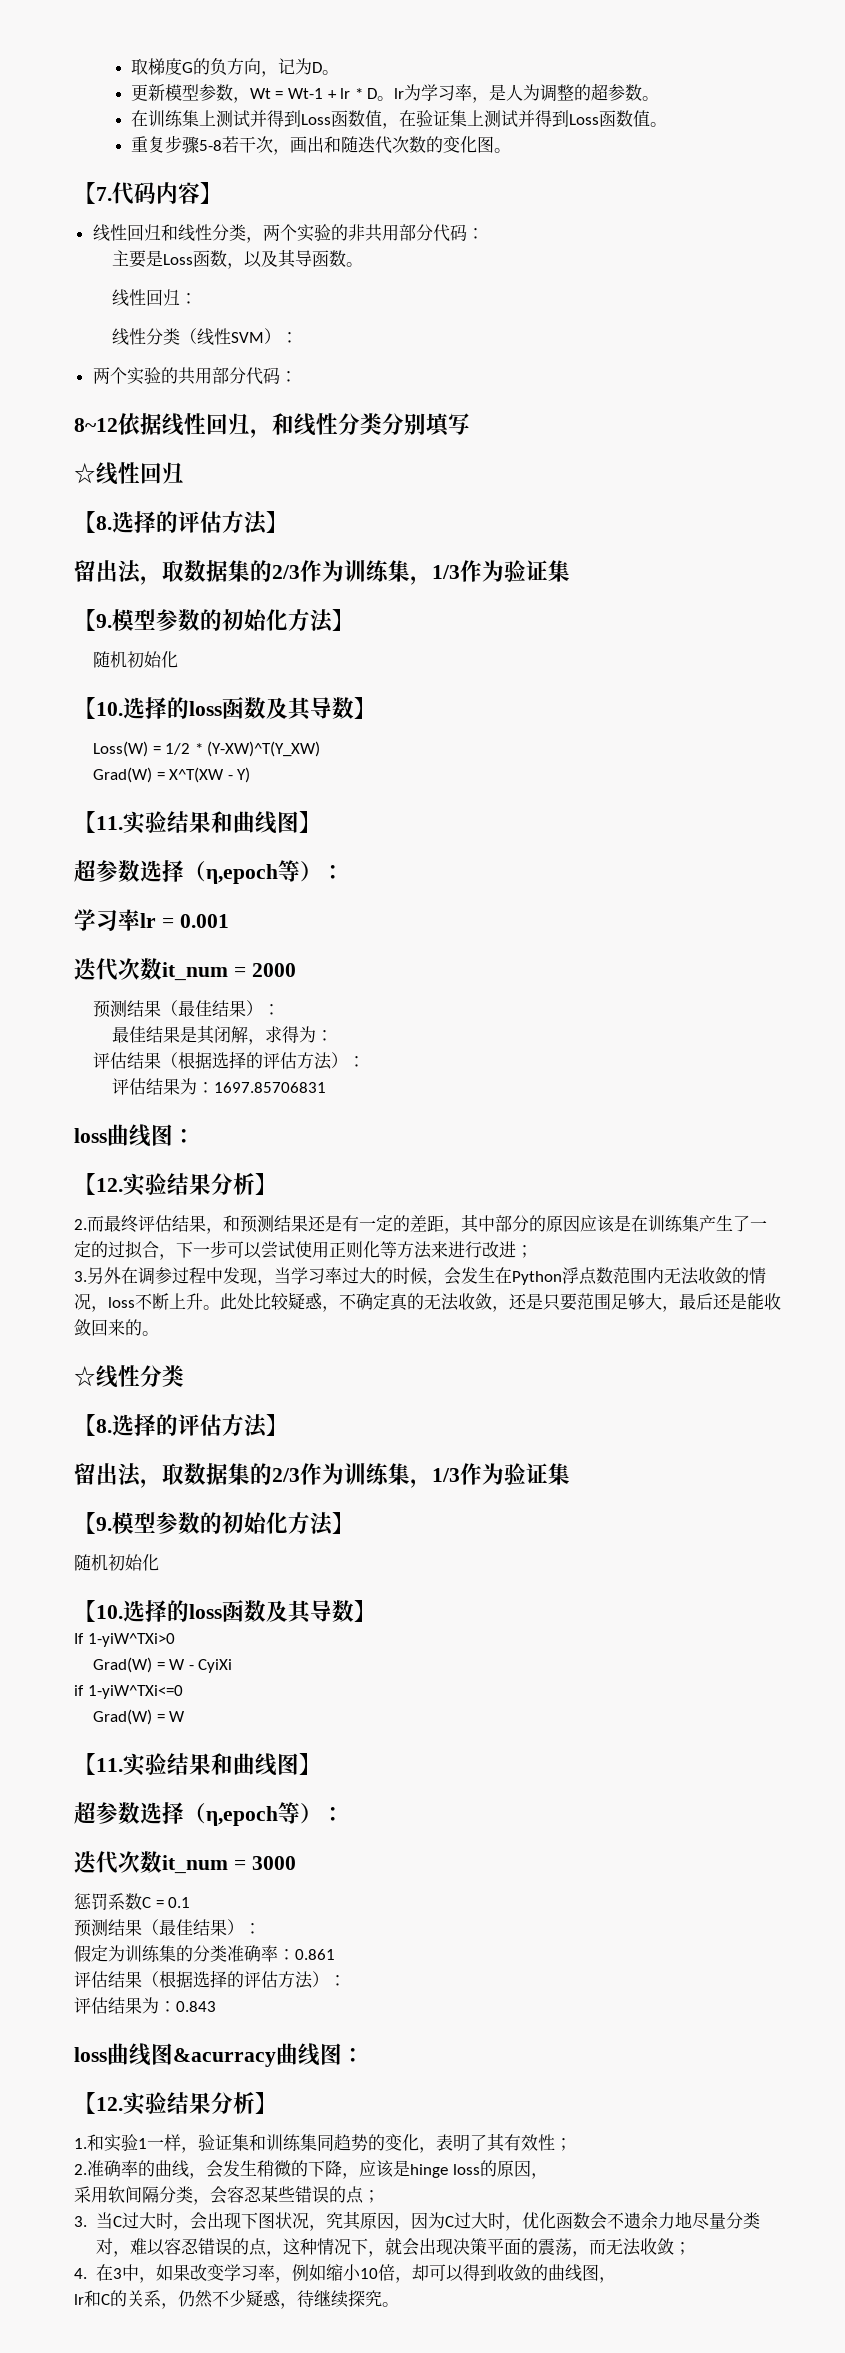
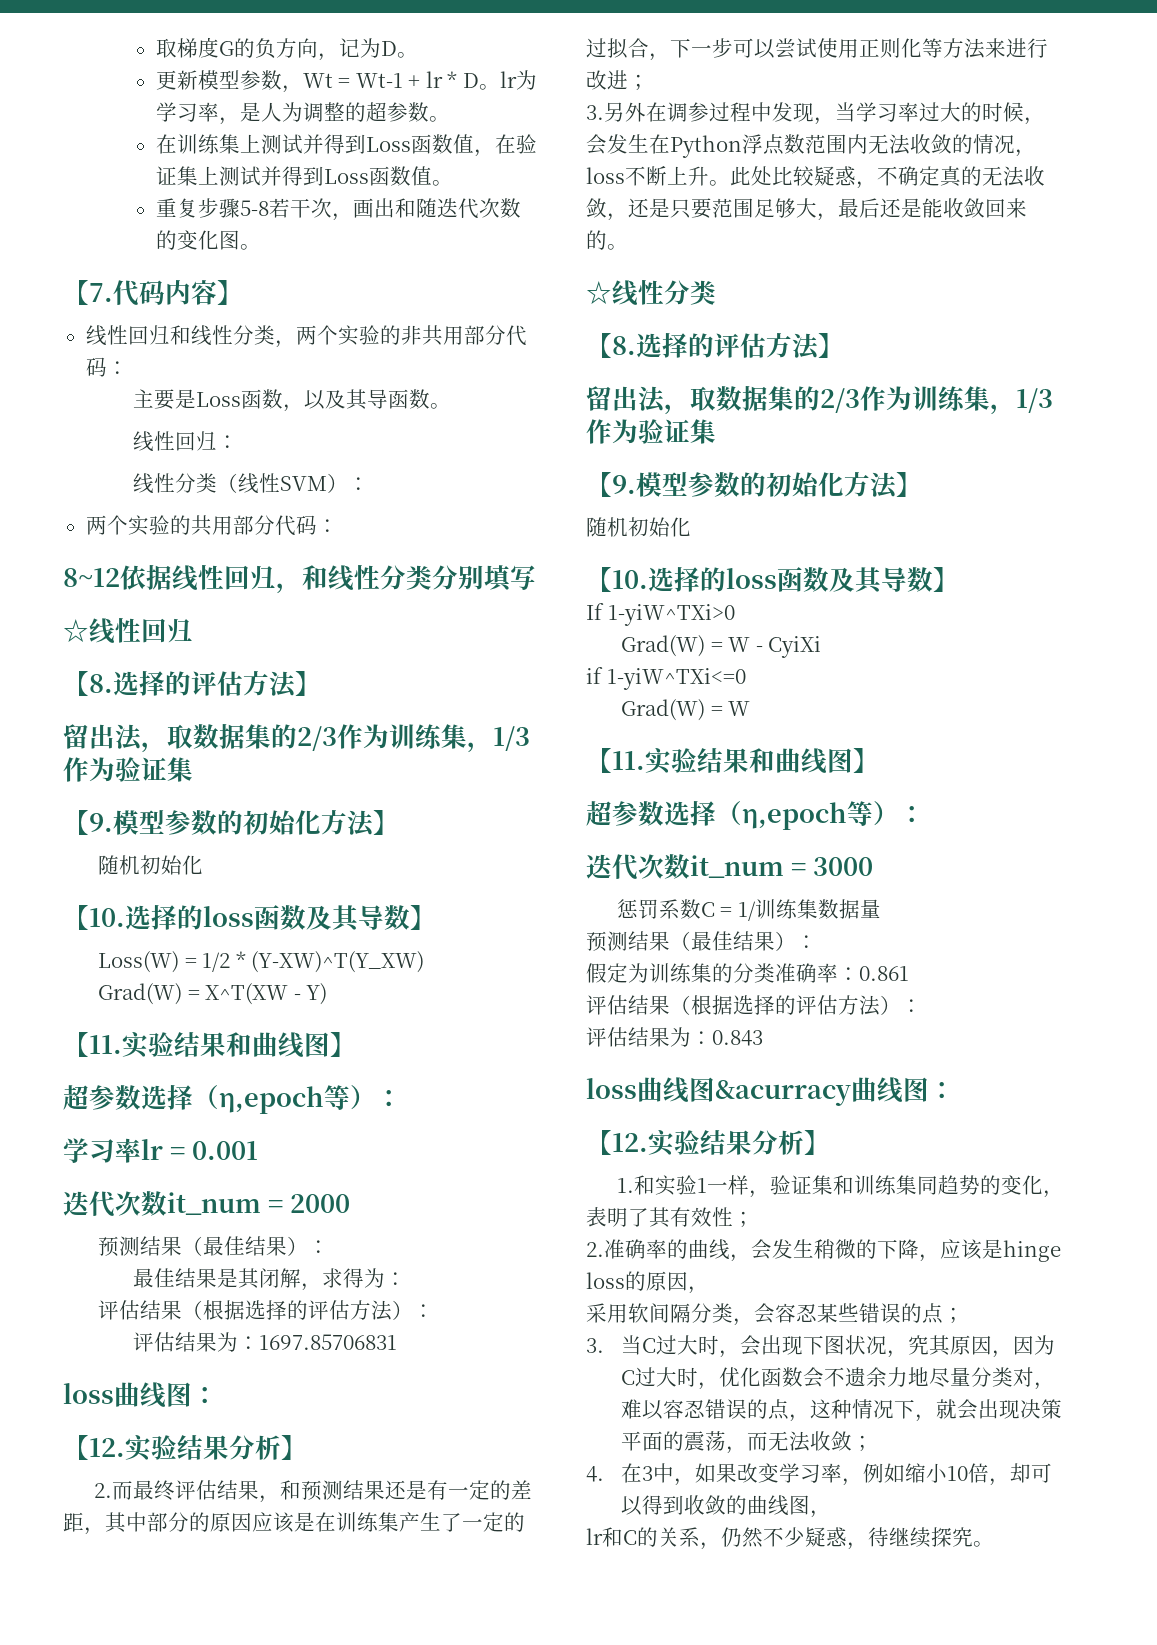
[168,1897,191,1908] 0.1 -> [738,899,882,921] 1/训练集数据量

